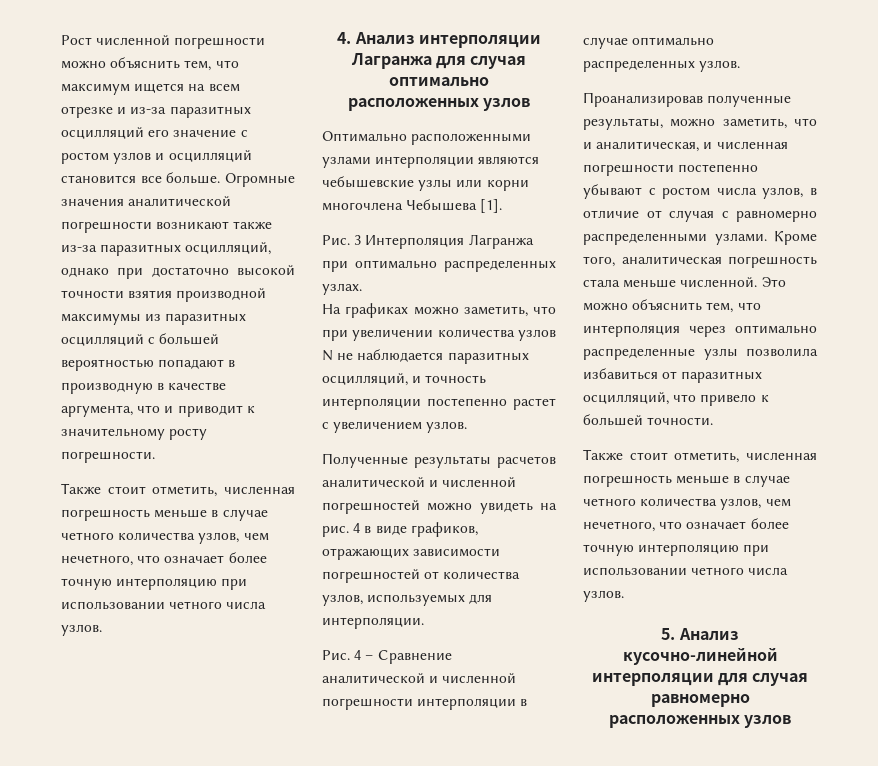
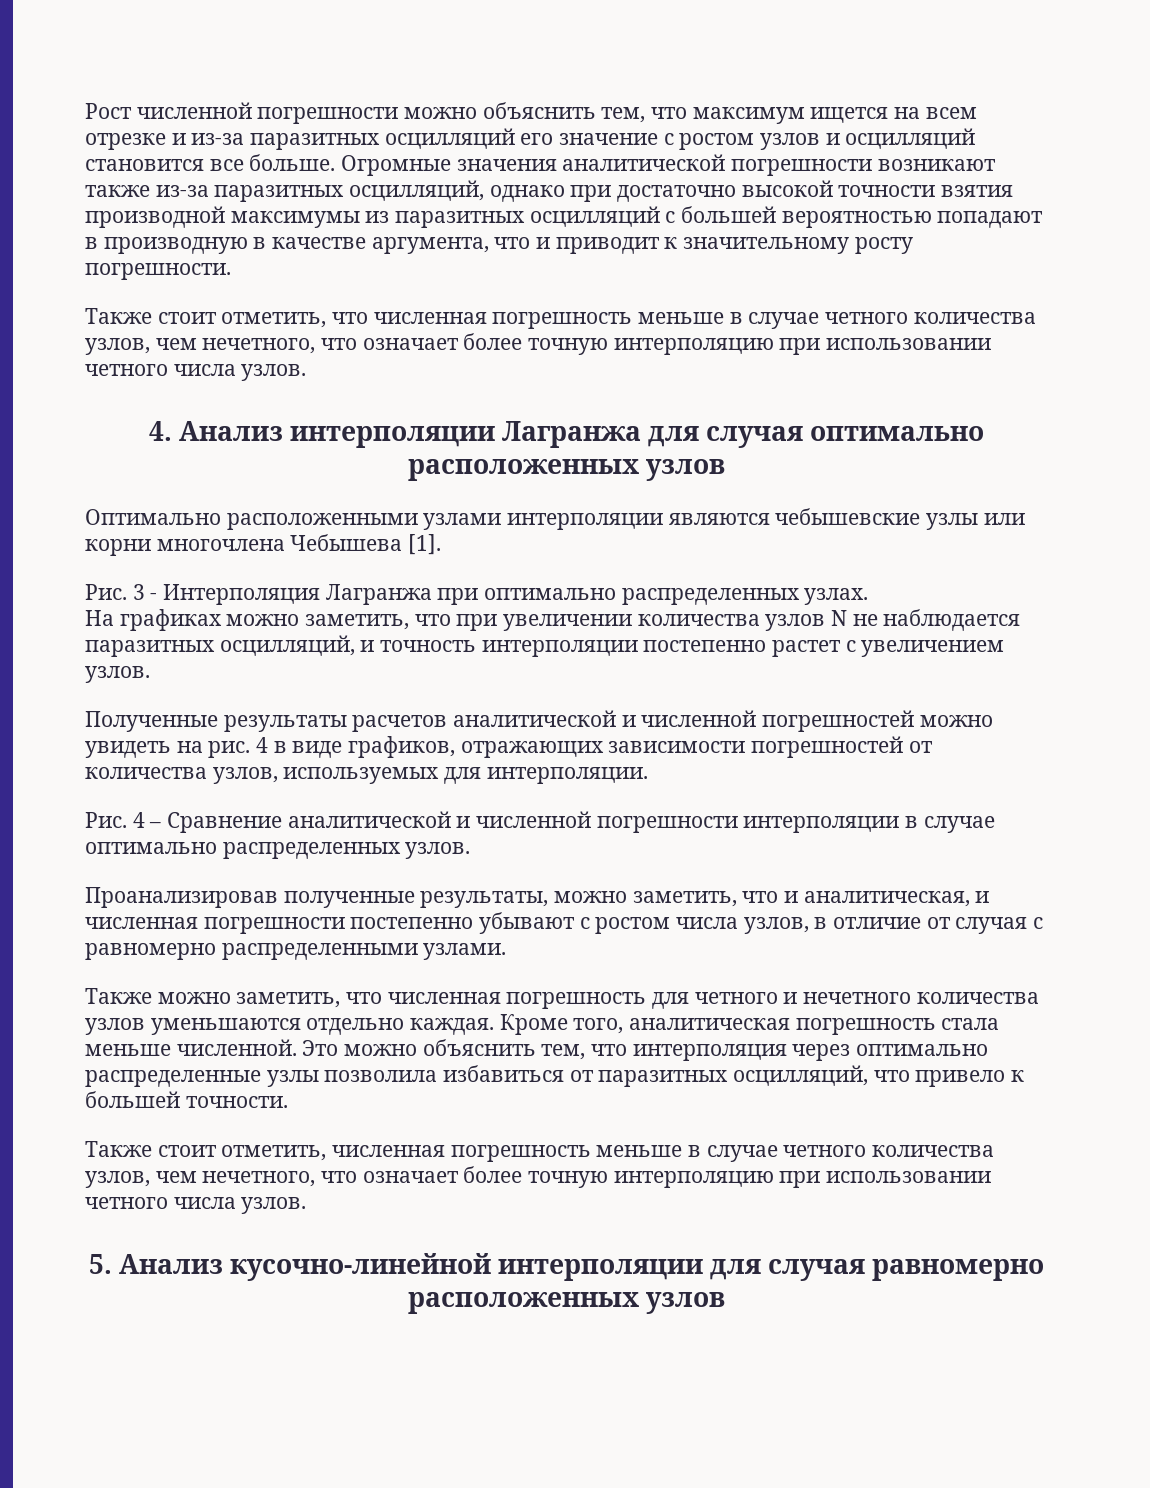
(218, 491) none -> [332,312,369,324] что
(362, 240) none -> [150,593,158,600] -
(767, 239) none -> [85,988,1039,1009] [85,1018,495,1035] // Также можно заметить, что численная погрешность для четного и нечетного количества узлов уменьшаются отдельно каждая.

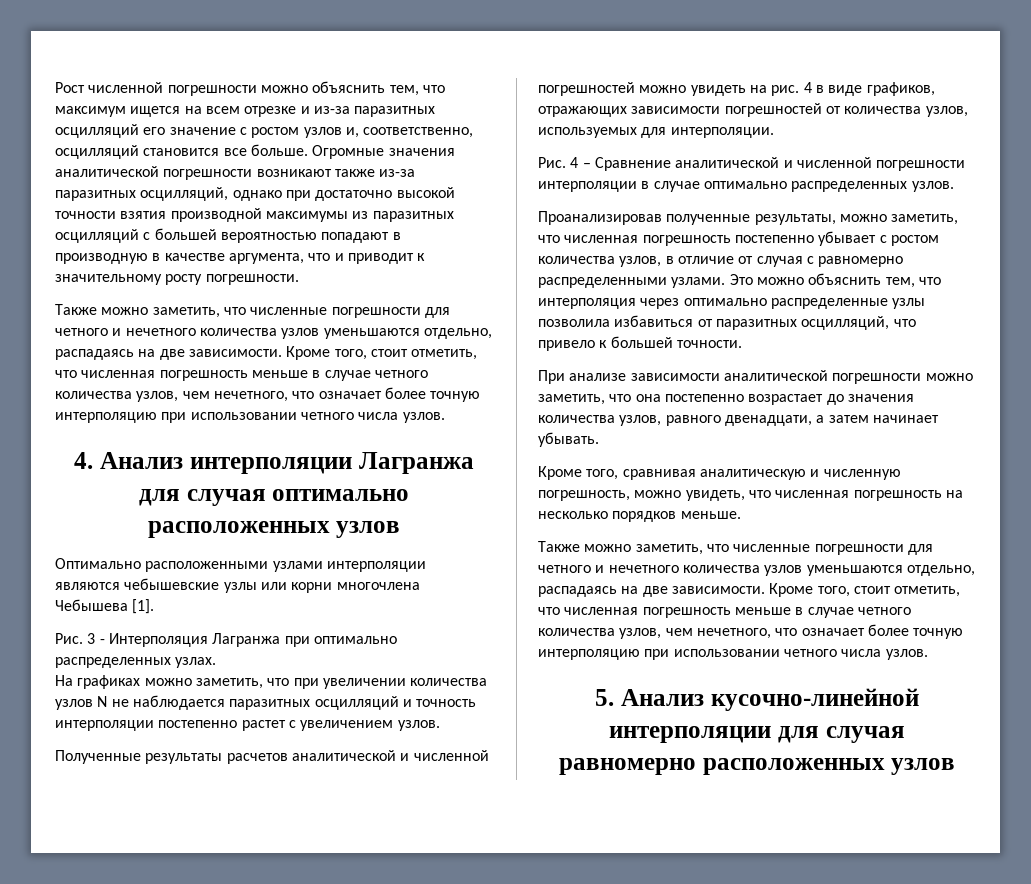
[825,133,840,145] и -> [345,127,474,138] и, соответственно,
(152, 316) none -> [101,307,450,318] [55,328,492,339] [55,346,367,360] можно заметить, что численные погрешности для четного и нечетного количества узлов уменьшаются отдельно, распадаясь на две зависимости. Кроме того,
[219,635,355,656] осцилляций, -> [314,696,399,710] осцилляций
[784,891,990,907] [85,912,739,934] и аналитическая, и численная погрешности постепенно убывают с ростом числа -> [564,231,939,246] [538,256,615,264] численная погрешность постепенно убывает с ростом количества
[85,988,1039,1009] [85,1014,1000,1035] [85,1039,297,1056] // Также можно заметить, что численная погрешность для четного и нечетного количества узлов уменьшаются отдельно каждая. Кроме того, аналитическая погрешность стала меньше численной. -> (726, 282) none
[85,1141,327,1161] Также стоит отметить, -> [538,370,973,384] [538,394,914,405] [538,415,939,426] [538,432,599,447] [538,466,901,480] [538,490,963,501] [538,511,741,522] [538,541,933,555] [538,565,975,576] [538,583,961,597] [538,607,560,615] При анализе зависимости аналитической погрешности можно заметить, что она постепенно возрастает до значения количества узлов, равного двенадцати, а затем начинает убывать. // Кроме того, сравнивая аналитическую и численную погрешность, можно увидеть, что численная погрешность на несколько порядков меньше. // Также можно заметить, что численные погрешности для четного и нечетного количества узлов уменьшаются отдельно, распадаясь на две зависимости. Кроме того, стоит отметить, что

